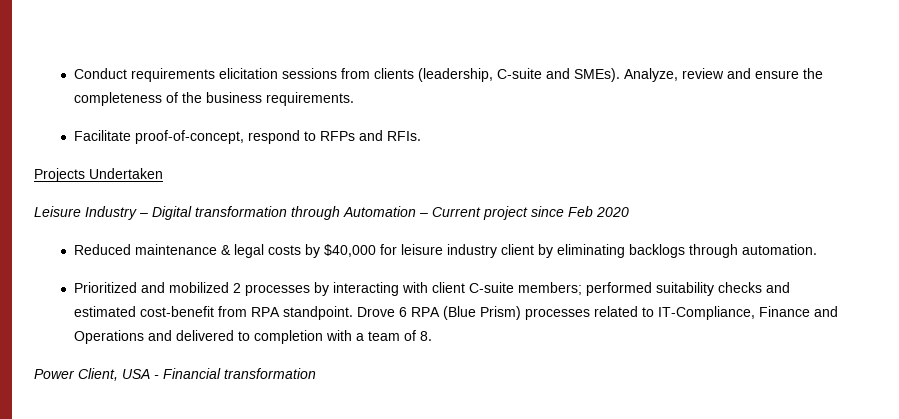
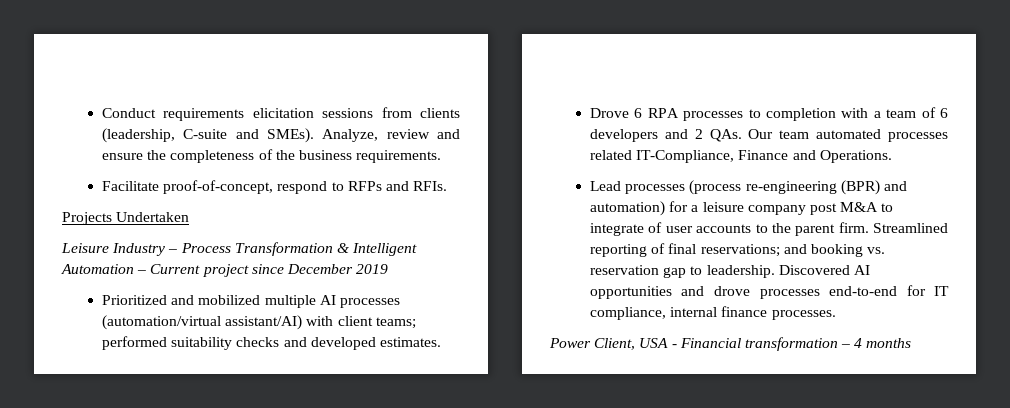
[152,206,340,220] Digital transformation through -> [180,242,418,256] Process Transformation & Intelligent
[568,206,629,217] [73,244,817,258] [73,282,790,296] [73,306,838,320] [73,330,234,344] Feb 2020 // Reduced maintenance & legal costs by $40,000 for leisure industry client by eliminating backlogs through automation. // Prioritized and mobilized 2 processes by interacting with client C-suite members; performed suitability checks and estimated cost-benefit from RPA standpoint. Drove 6 RPA (Blue Prism) processes related to IT-Compliance, Finance and Operations and delivered -> [286,264,389,274] [101,295,400,308] [101,315,416,330] [101,336,441,350] [589,108,744,121] December 2019 // Prioritized and mobilized multiple AI processes (automation/virtual assistant/AI) with client teams; performed suitability checks and developed estimates. // Drove 6 RPA processes
[419,331,432,341] 8. -> [939,108,948,118] [589,129,948,142] [589,150,892,163] [589,180,907,195] [589,201,894,216] [589,222,948,236] [589,243,886,257] [589,265,870,278] [589,285,949,299] [589,306,836,320] 6 developers and 2 QAs. Our team automated processes related IT-Compliance, Finance and Operations. // Lead processes (process re-engineering (BPR) and automation) for a leisure company post M&A to integrate of user accounts to the parent firm. Streamlined reporting of final reservations; and booking vs. reservation gap to leadership. Discovered AI opportunities and drove processes end-to-end for IT compliance, internal finance processes.
(316, 373) none -> [841,338,912,348] – 4 months

